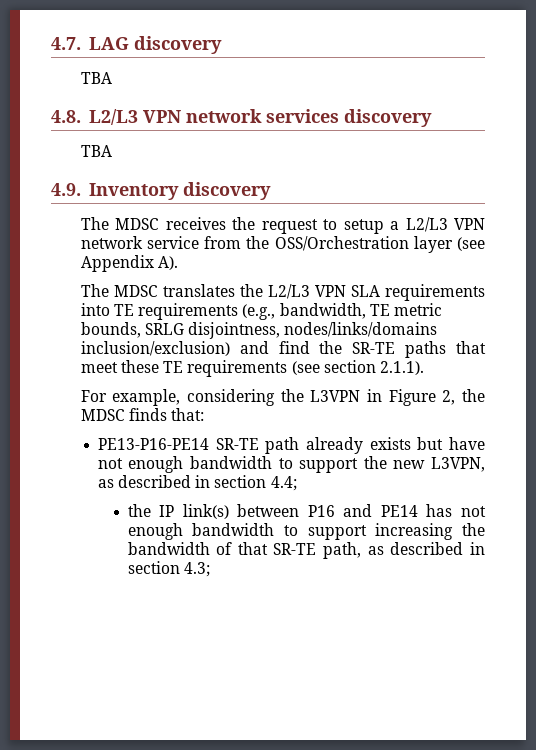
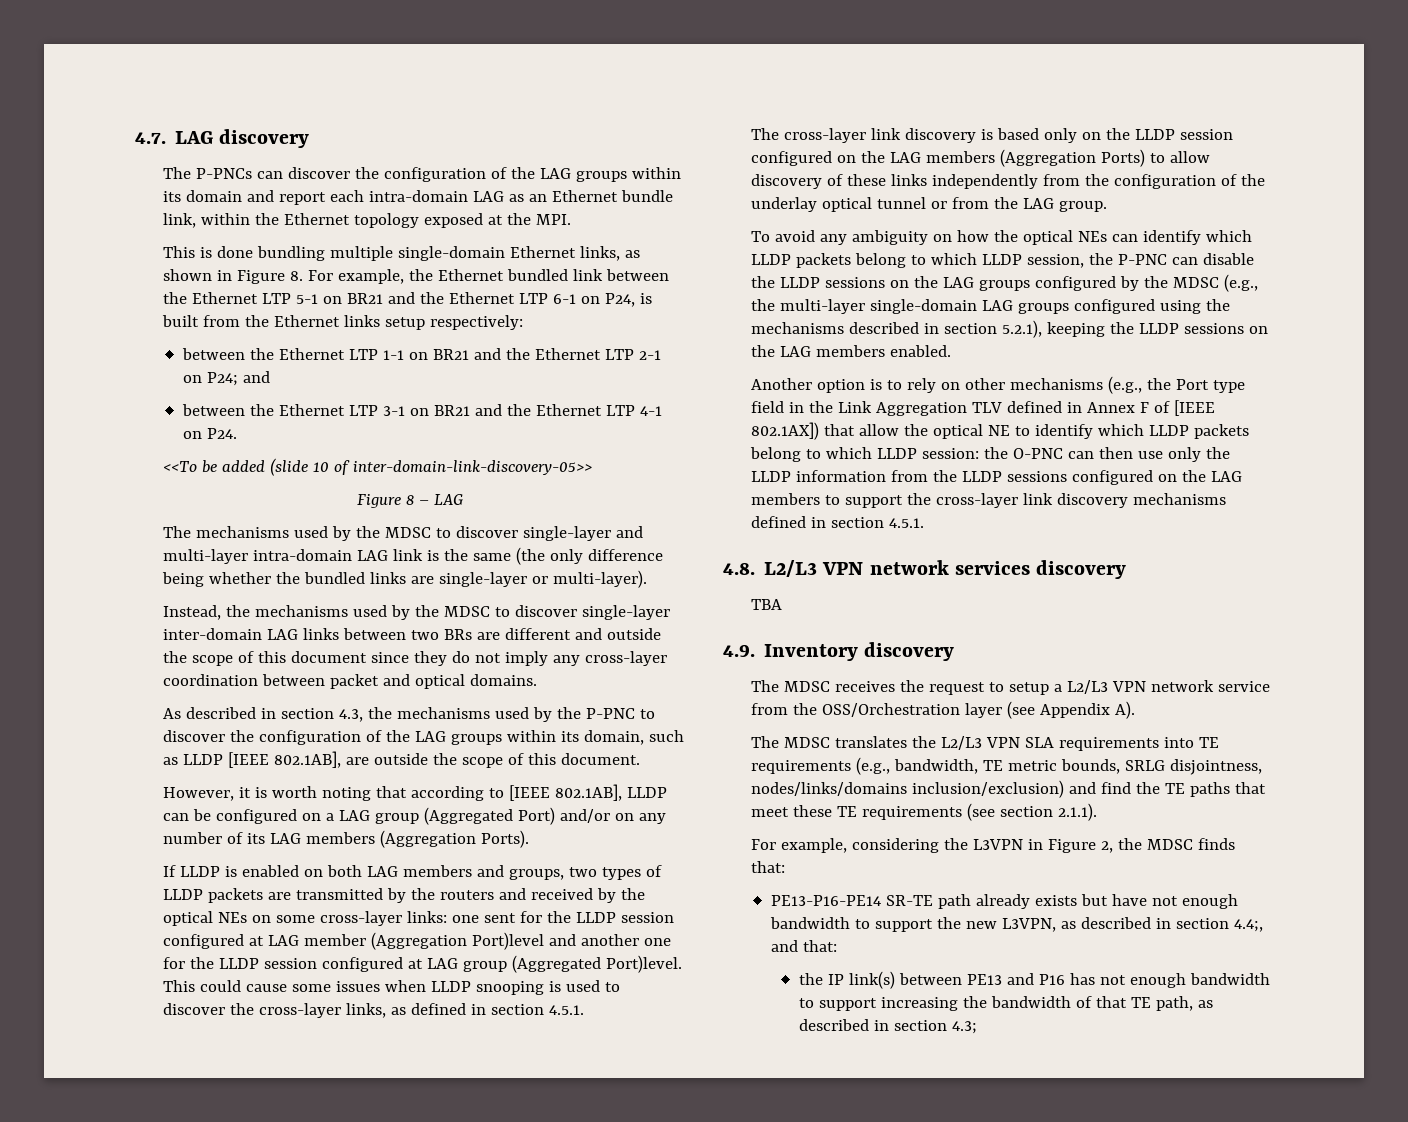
[80,72,112,84] TBA -> [162,167,681,182] [162,190,673,205] [162,213,571,228] [162,246,640,261] [162,269,669,284] [162,292,652,307] [161,315,523,330] [182,348,662,360] [183,371,271,386] [182,404,663,416] [183,428,238,439] [162,458,592,476] [357,494,463,508] [162,526,643,541] [162,547,663,565] [161,570,647,588] [162,605,670,620] [162,628,661,640] [162,651,667,666] [162,674,537,689] [162,707,655,722] [162,730,684,745] [162,751,640,768] [162,784,667,801] [162,807,666,825] [162,830,529,848] [162,865,662,880] [162,888,645,903] [162,911,674,926] [162,932,671,950] [162,955,682,973] [162,980,620,995] [162,1003,584,1018] [750,128,1233,143] [750,149,1210,167] [750,174,1265,189] [750,197,1107,212] [750,230,1252,245] [750,253,1254,268] [750,274,1258,292] [750,299,1230,314] [750,320,1268,338] [750,345,951,357] [750,376,1245,394] [750,400,1215,416] [750,422,1249,440] [749,447,1230,462] [750,470,1242,485] [750,493,1226,508] [750,516,924,528] The P-PNCs can discover the configuration of the LAG groups within its domain and report each intra-domain LAG as an Ethernet bundle link, within the Ethernet topology exposed at the MPI. // This is done bundling multiple single-domain Ethernet links, as shown in Figure 8. For example, the Ethernet bundled link between the Ethernet LTP 5-1 on BR21 and the Ethernet LTP 6-1 on P24, is built from the Ethernet links setup respectively: // between the Ethernet LTP 1-1 on BR21 and the Ethernet LTP 2-1 on P24; and // between the Ethernet LTP 3-1 on BR21 and the Ethernet LTP 4-1 on P24. // <<To be added (slide 10 of inter-domain-link-discovery-05>> // Figure 8 – LAG // The mechanisms used by the MDSC to discover single-layer and multi-layer intra-domain LAG link is the same (the only difference being whether the bundled links are single-layer or multi-layer). // Instead, the mechanisms used by the MDSC to discover single-layer inter-domain LAG links between two BRs are different and outside the scope of this document since they do not imply any cross-layer coordination between packet and optical domains. // As described in section 4.3, the mechanisms used by the P-PNC to discover the configuration of the LAG groups within its domain, such as LLDP [IEEE 802.1AB], are outside the scope of this document. // However, it is worth noting that according to [IEEE 802.1AB], LLDP can be configured on a LAG group (Aggregated Port) and/or on any number of its LAG members (Aggregation Ports). // If LLDP is enabled on both LAG members and groups, two types of LLDP packets are transmitted by the routers and received by the optical NEs on some cross-layer links: one sent for the LLDP session configured at LAG member (Aggregation Port)level and another one for the LLDP session configured at LAG group (Aggregated Port)level. This could cause some issues when LLDP snooping is used to discover the cross-layer links, as defined in section 4.5.1. // The cross-layer link discovery is based only on the LLDP session configured on the LAG members (Aggregation Ports) to allow discovery of these links independently from the configuration of the underlay optical tunnel or from the LAG group. // To avoid any ambiguity on how the optical NEs can identify which LLDP packets belong to which LLDP session, the P-PNC can disable the LLDP sessions on the LAG groups configured by the MDSC (e.g., the multi-layer single-domain LAG groups configured using the mechanisms described in section 5.2.1), keeping the LLDP sessions on the LAG members enabled. // Another option is to rely on other mechanisms (e.g., the Port type field in the Link Aggregation TLV defined in Annex F of [IEEE 802.1AX]) that allow the optical NE to identify which LLDP packets belong to which LLDP session: the O-PNC can then use only the LLDP information from the LLDP sessions configured on the LAG members to support the cross-layer link discovery mechanisms defined in section 4.5.1.
[352,342,396,354] SR-TE -> [1164,783,1185,794] TE
[270,476,297,491] 4.4; -> [1234,919,1264,932] [771,940,838,952] 4.4;, and that:
[307,504,418,517] P16 and PE14 -> [966,973,1065,985] PE13 and P16
[273,543,317,555] SR-TE -> [1130,997,1151,1008] TE

